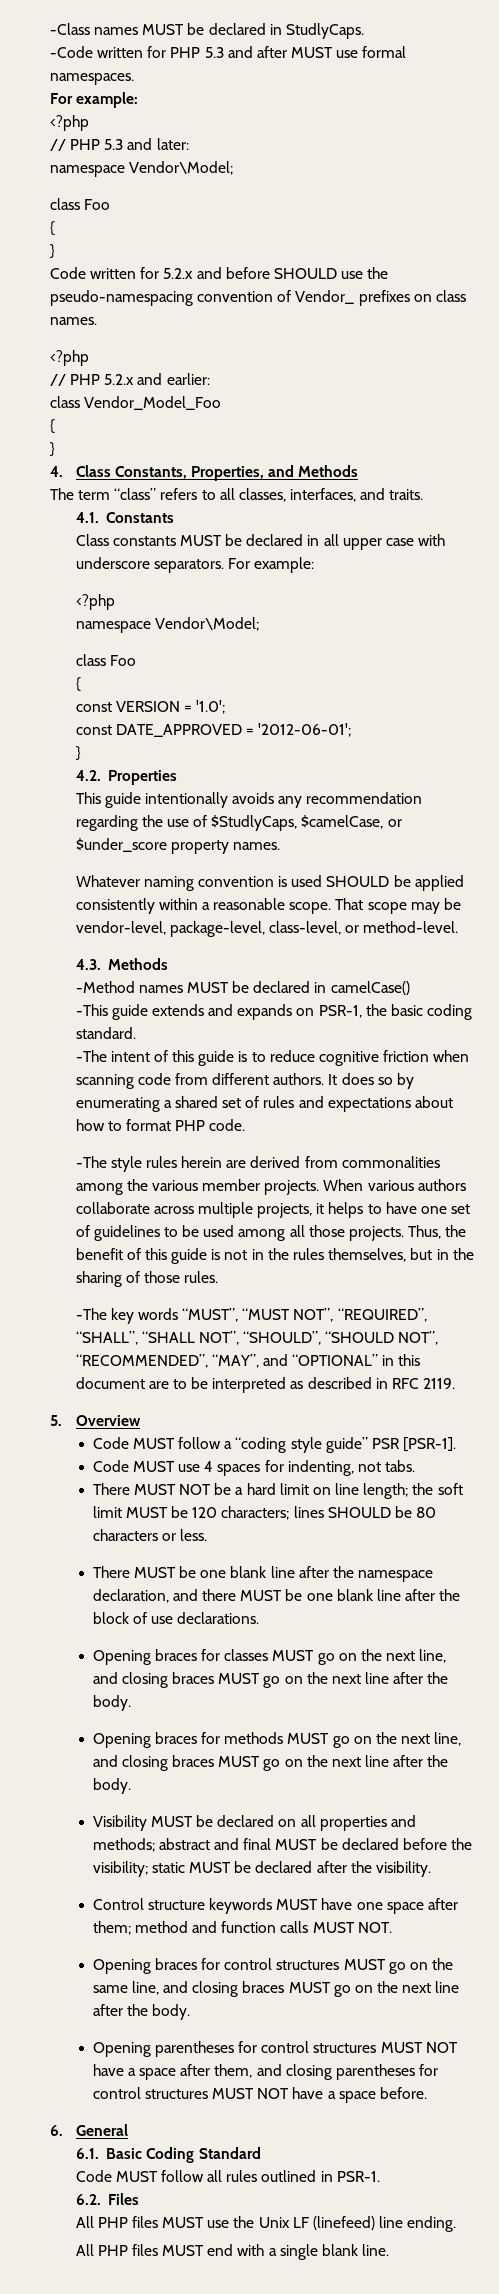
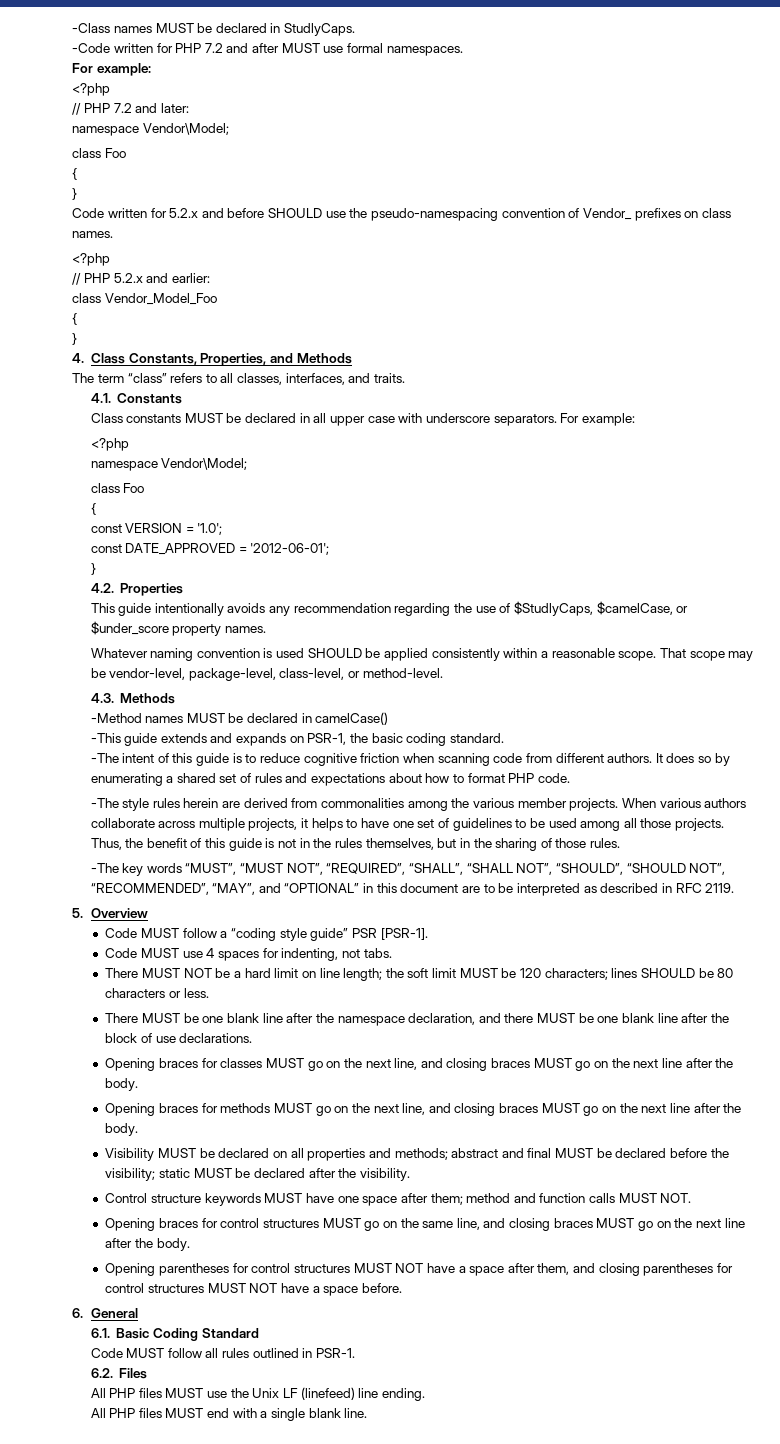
[204,47,224,58] 5.3 -> [204,43,223,53] 7.2
[104,139,124,150] 5.3 -> [113,103,132,113] 7.2

